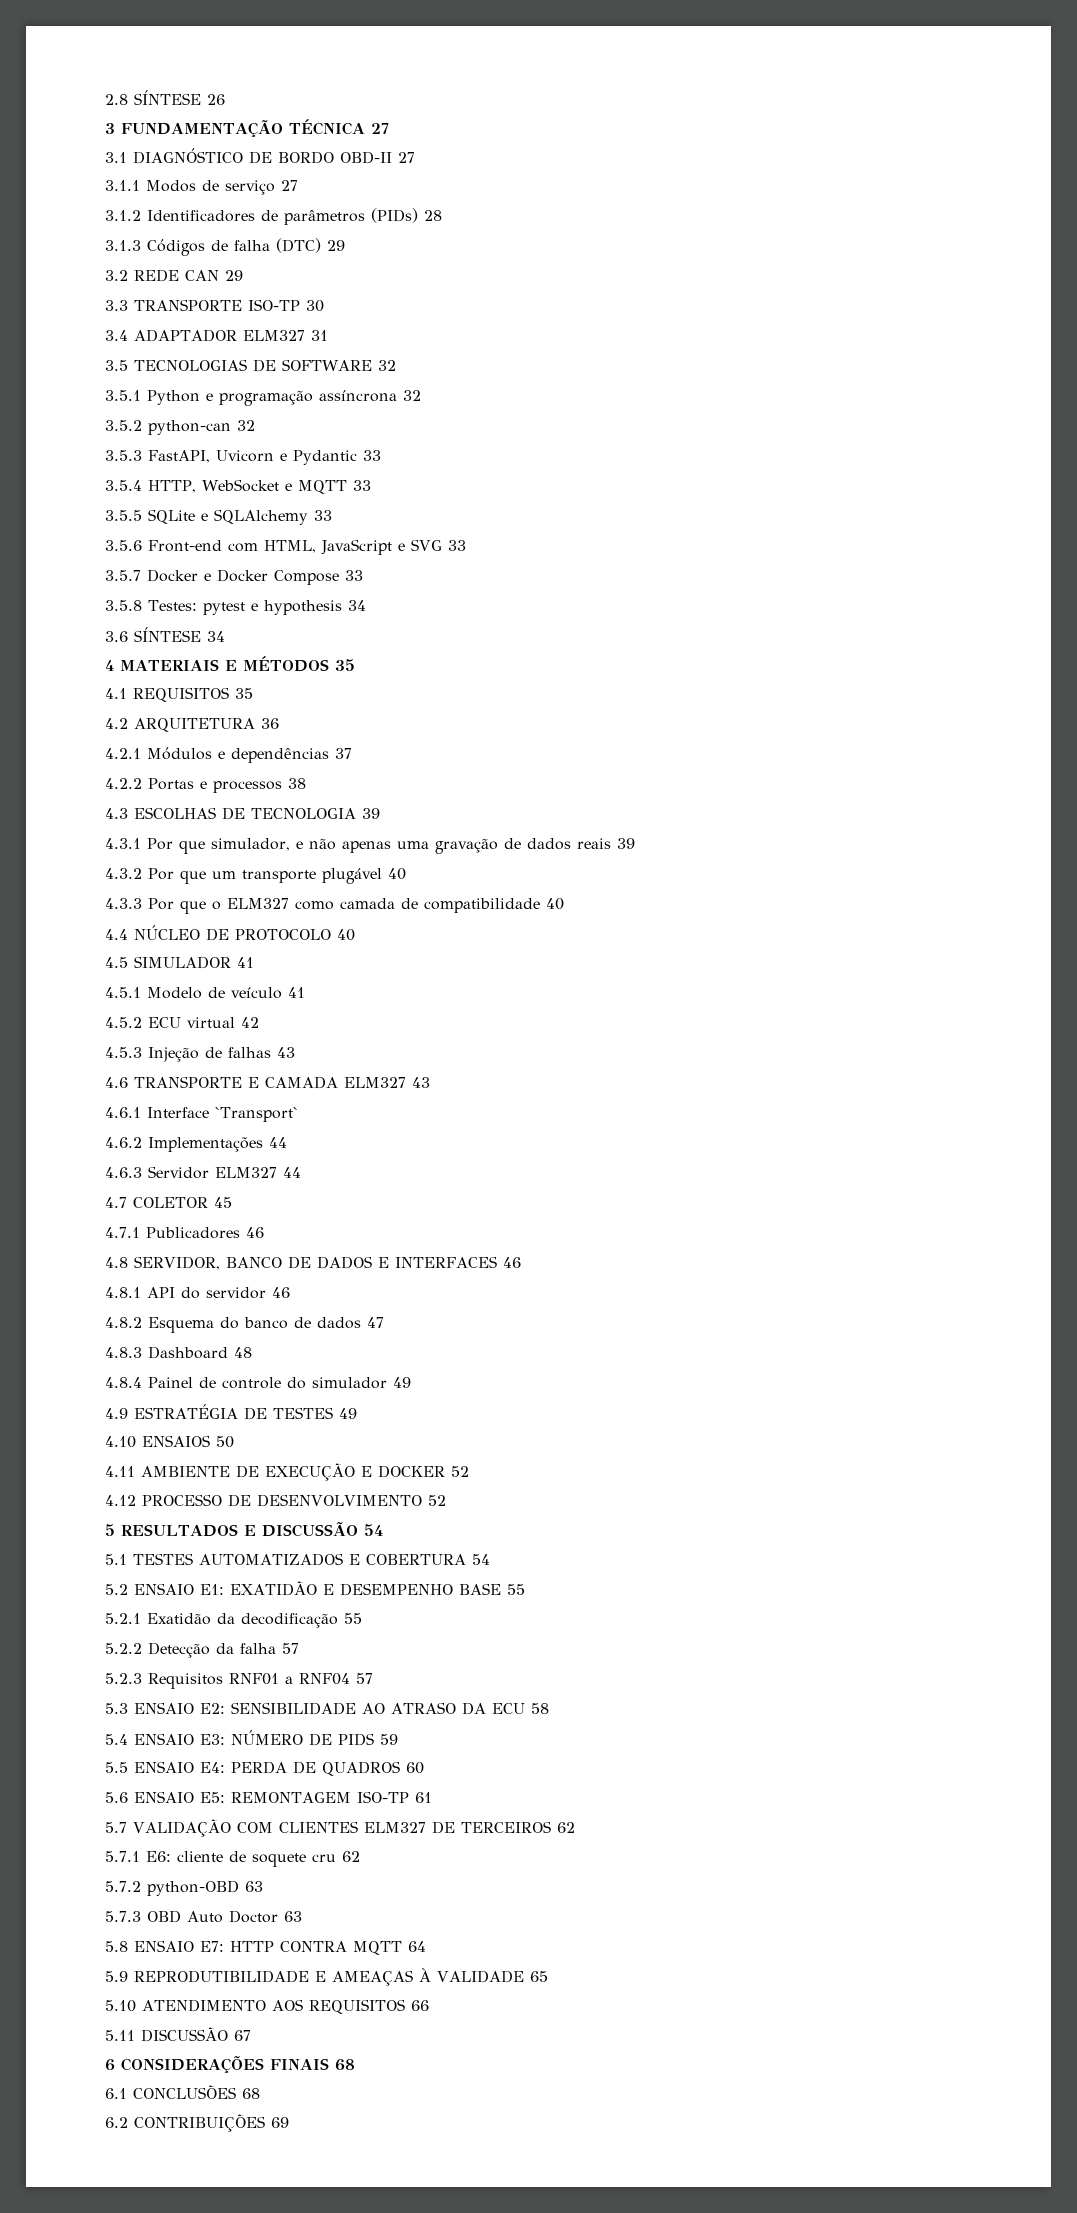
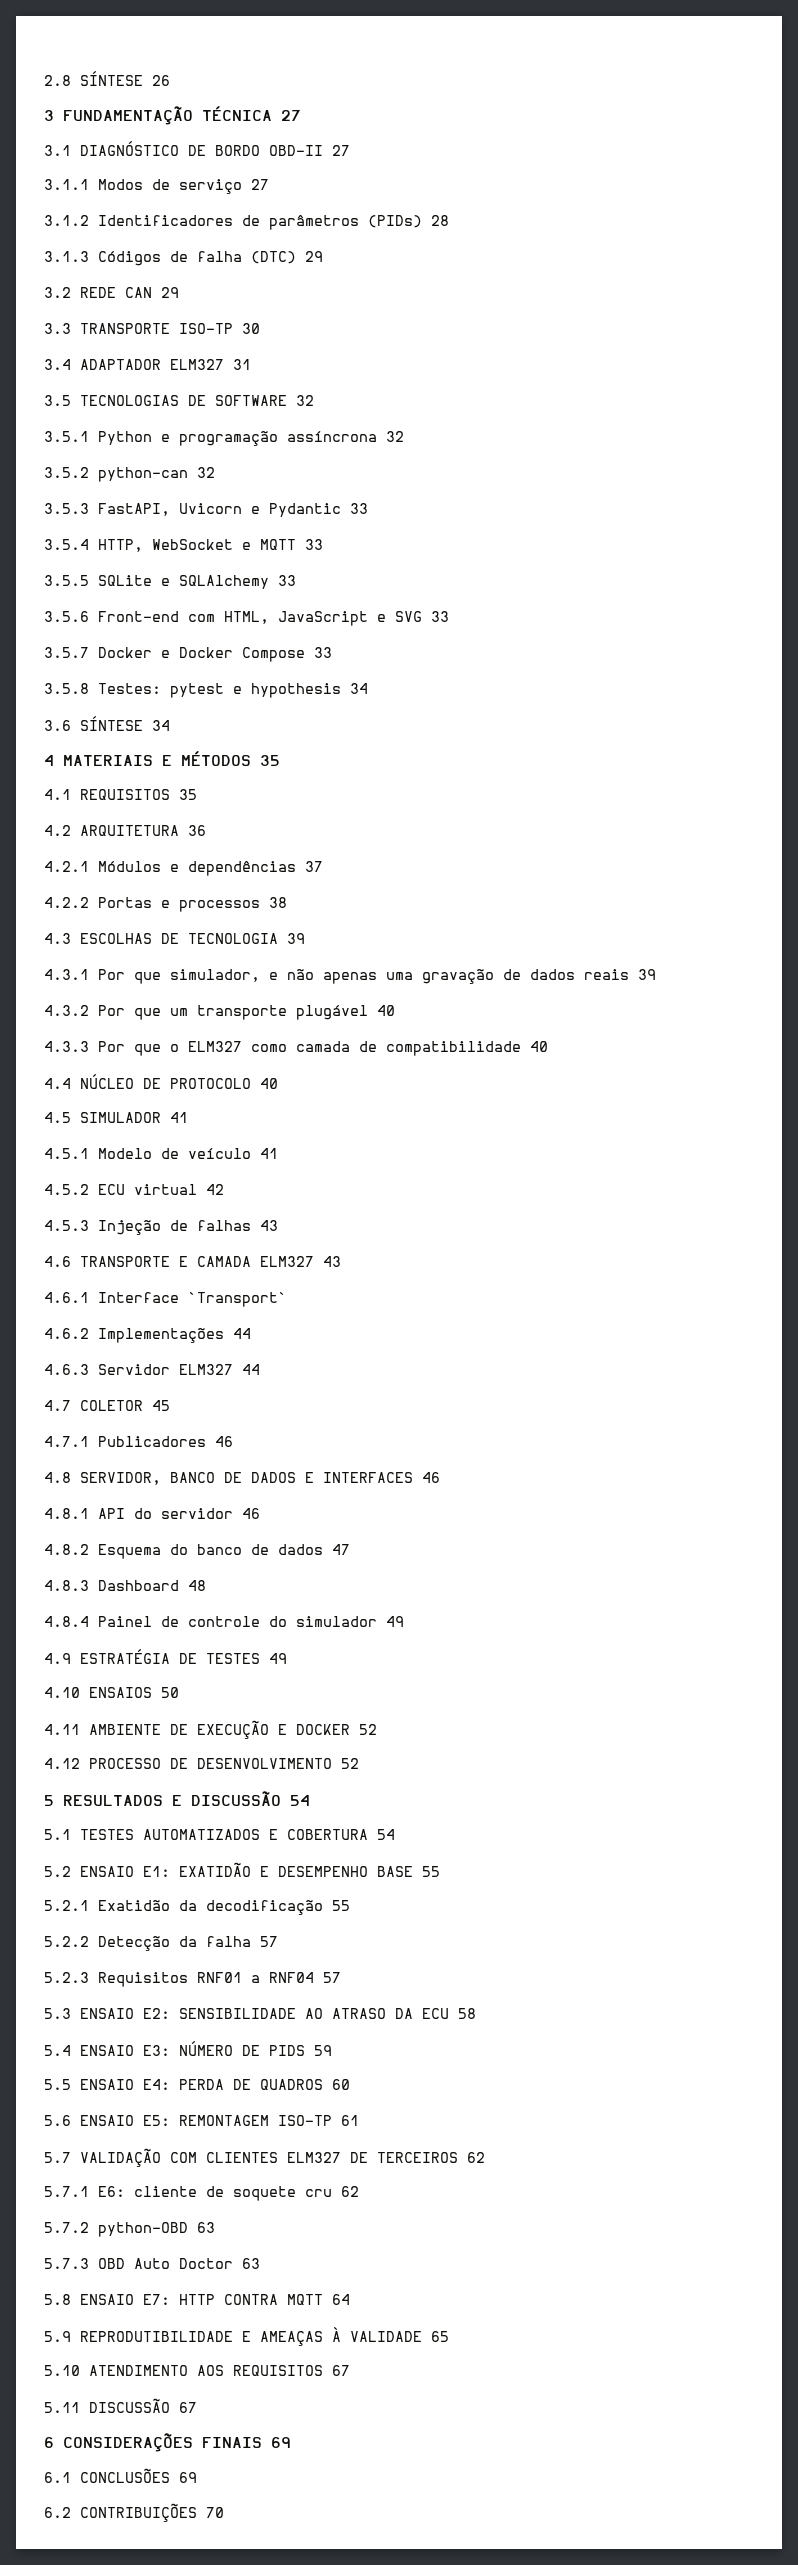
[410,2000,429,2011] 66 -> [332,2365,350,2376] 67
[335,2059,355,2071] 68 -> [271,2437,291,2448] 69
[242,2088,260,2099] 68 -> [179,2472,197,2483] 69
[271,2117,289,2128] 69 -> [206,2507,224,2518] 70

